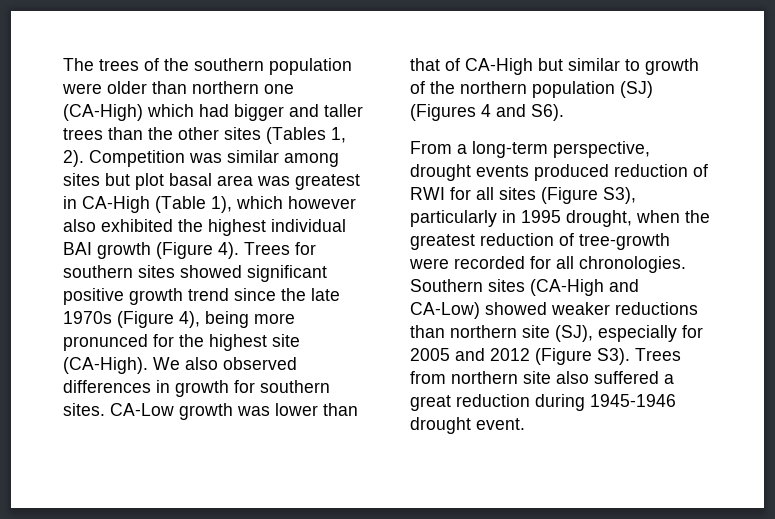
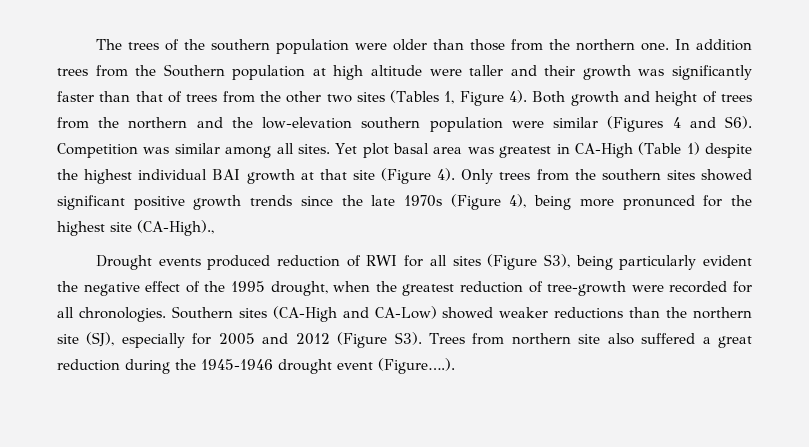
[192,81,294,94] [63,104,363,121] [63,127,143,140] northern one (CA-High) which had bigger and taller trees than -> [469,39,753,51] [57,64,752,80] [57,91,255,103] those from the northern one. In addition trees from the Southern population at high altitude were taller and their growth was significantly faster than that of trees from
(219, 133) none -> [326,94,352,103] two
[63,150,84,167] 2). -> [459,90,753,106] [57,116,753,132] Figure 4). Both growth and height of trees from the northern and the low-elevation southern population were similar (Figures 4 and S6).
[63,173,130,186] sites but -> [276,143,358,154] all sites. Yet
[211,196,356,213] [63,219,173,232] 1), which however also exhibited -> [686,142,752,158] 1) despite
[156,242,316,259] (Figure 4). Trees for -> [300,168,596,184] at that site (Figure 4). Only trees from the
[188,288,229,301] trend -> [250,195,293,206] trends
[63,357,297,374] [63,380,330,397] [63,403,358,420] [410,58,699,75] [410,81,653,98] [410,104,564,121] [410,141,650,158] [410,164,471,181] (CA-High). We also observed differences in growth for southern sites. CA-Low growth was lower than that of CA-High but similar to growth of the northern population (SJ) (Figures 4 and S6). // From a long-term perspective, drought -> [137,220,214,236] [95,255,152,270] (CA-High)., // Drought
[410,210,516,227] particularly in -> [575,255,752,270] [57,281,226,296] being particularly evident the negative effect of the
(445, 331) none -> [666,307,688,318] the
(585, 402) none -> [175,359,196,370] the
[476,418,525,430] event. -> [337,358,455,374] event (Figure….).

